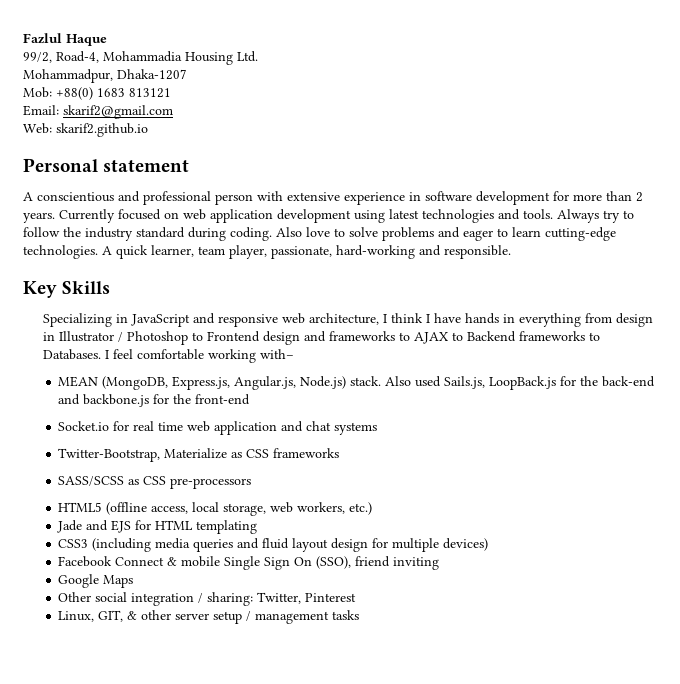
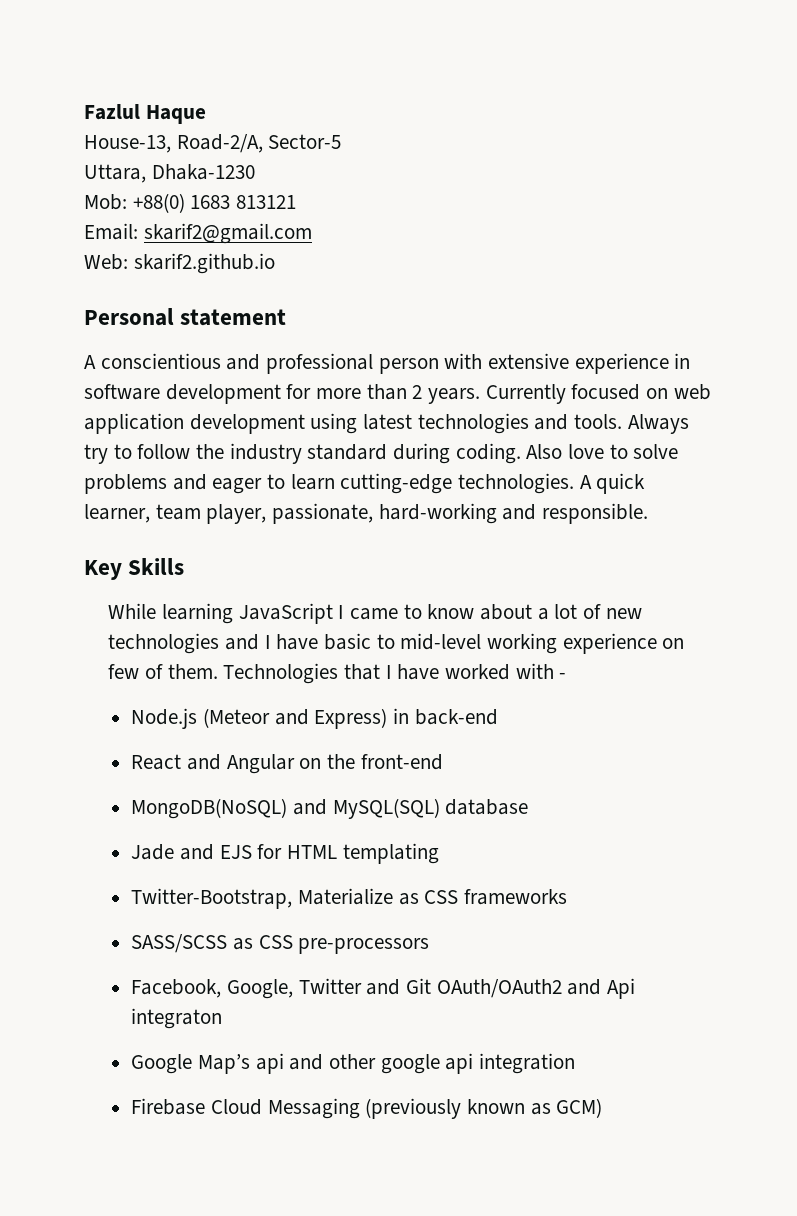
[23,51,258,65] [23,69,187,83] 99/2, Road-4, Mohammadia Housing Ltd. // Mohammadpur, Dhaka-1207 -> [84,134,342,153] [84,164,255,183] House-13, Road-2/A, Sector-5 // Uttara, Dhaka-1230
[42,313,653,327] [42,331,600,345] [42,349,294,363] [58,376,656,390] [58,394,251,407] [58,421,378,435] Specializing in JavaScript and responsive web architecture, I think I have hands in everything from design in Illustrator / Photoshop to Frontend design and frameworks to AJAX to Backend frameworks to Databases. I feel comfortable working with– // MEAN (MongoDB, Express.js, Angular.js, Node.js) stack. Also used Sails.js, LoopBack.js for the back-end and backbone.js for the front-end // Socket.io for real time web application and chat systems -> [108,603,642,624] [108,633,685,654] [108,663,567,684] [131,708,498,729] [131,754,443,774] [131,798,529,819] [131,843,439,864] While learning JavaScript I came to know about a lot of new technologies and I have basic to mid-level working experience on few of them. Technologies that I have worked with - // Node.js (Meteor and Express) in back-end // React and Angular on the front-end // MongoDB(NoSQL) and MySQL(SQL) database // Jade and EJS for HTML templating
[58,502,373,516] [57,520,258,534] [58,538,489,552] [58,556,440,570] [58,574,134,588] [58,592,357,606] [58,610,360,624] HTML5 (offline access, local storage, web workers, etc.) // Jade and EJS for HTML templating // CSS3 (including media queries and fluid layout design for multiple devices) // Facebook Connect & mobile Single Sign On (SSO), friend inviting // Google Maps // Other social integration / sharing: Twitter, Pinterest // Linux, GIT, & other server setup / management tasks -> [131,978,635,999] [131,1008,223,1029] [131,1053,575,1074] [131,1098,603,1119] Facebook, Google, Twitter and Git OAuth/OAuth2 and Api integraton // Google Map’s api and other google api integration // Firebase Cloud Messaging (previously known as GCM)

